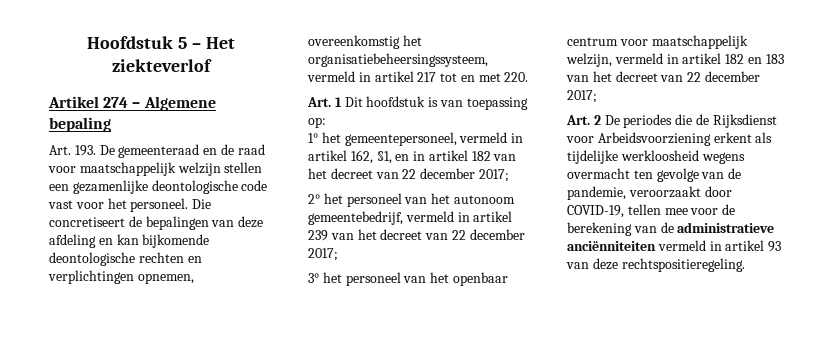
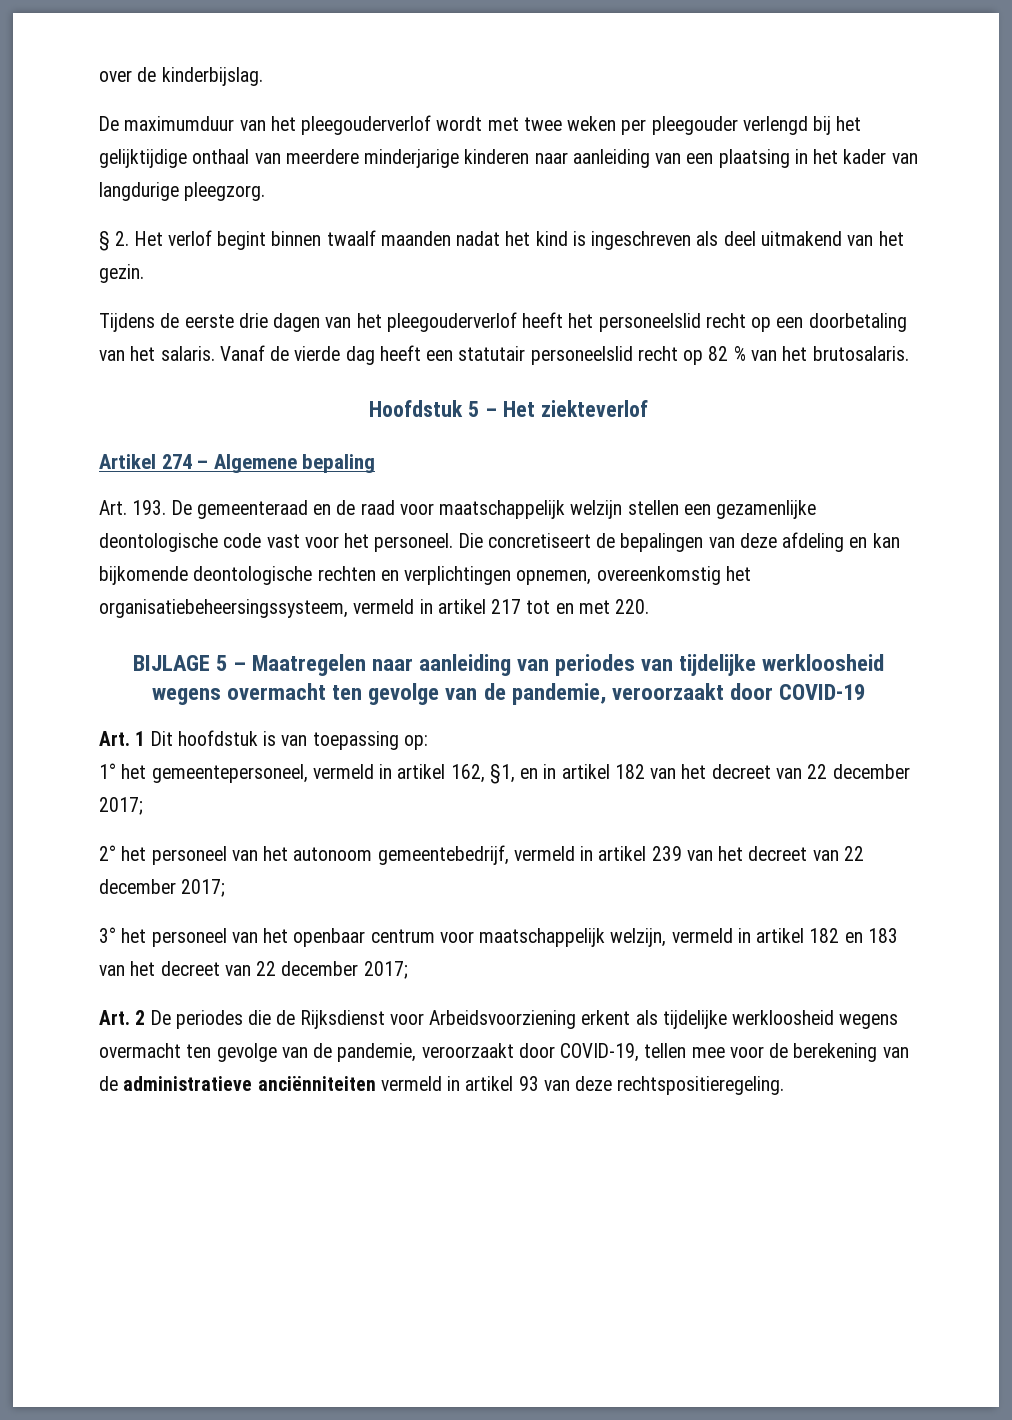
(87, 42) none -> [99,67,263,86] [99,115,862,135] [99,149,918,168] [99,182,266,201] [99,230,904,251] [99,264,144,283] [99,312,907,332] [99,345,909,365] over de kinderbijslag. // De maximumduur van het pleegouderverlof wordt met twee weken per pleegouder verlengd bij het gelijktijdige onthaal van meerdere minderjarige kinderen naar aanleiding van een plaatsing in het kader van langdurige pleegzorg. // § 2. Het verlof begint binnen twaalf maanden nadat het kind is ingeschreven als deel uitmakend van het gezin. // Tijdens de eerste drie dagen van het pleegouderverlof heeft het personeelslid recht op een doorbetaling van het salaris. Vanaf de vierde dag heeft een statutair personeelslid recht op 82 % van het brutosalaris. //
(529, 77) none -> [132,654,885,676] [152,683,865,705] // BIJLAGE 5 – Maatregelen naar aanleiding van periodes van tijdelijke werkloosheid wegens overmacht ten gevolge van de pandemie, veroorzaakt door COVID-19

